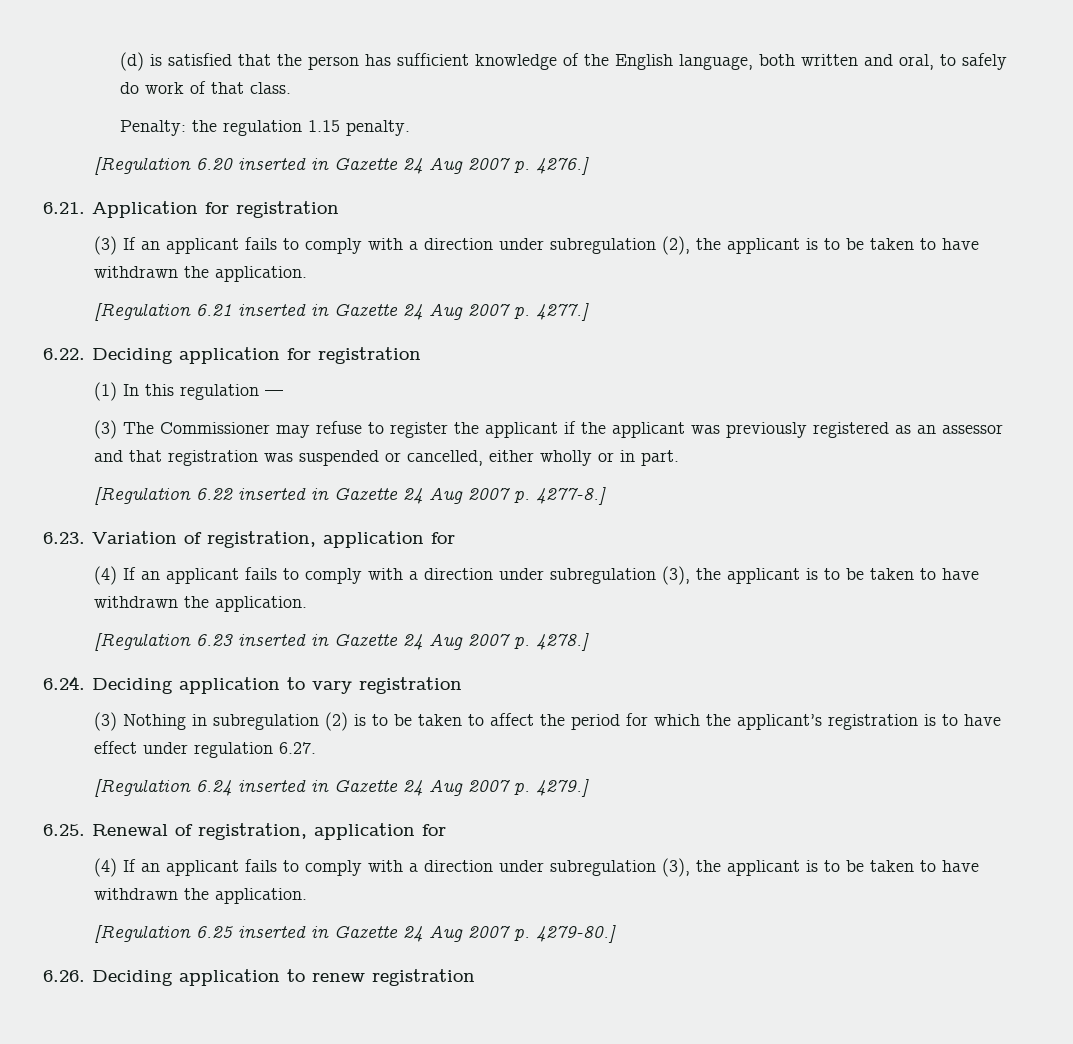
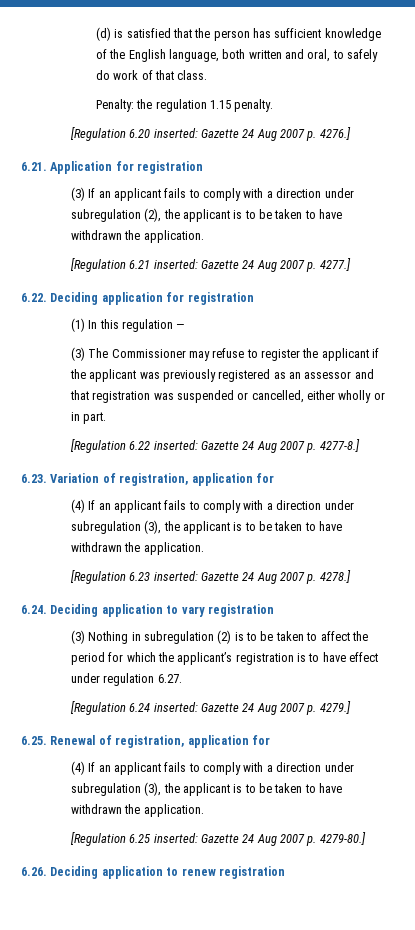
[238,158,330,170] inserted in -> [153,128,198,138] inserted:
[238,304,330,316] inserted in -> [153,259,198,269] inserted:
[238,488,330,500] inserted in -> [153,440,198,450] inserted:
[238,634,330,646] inserted in -> [153,571,198,581] inserted:
[238,780,330,792] inserted in -> [153,702,198,712] inserted:
[238,926,330,938] inserted in -> [153,833,198,843] inserted:

